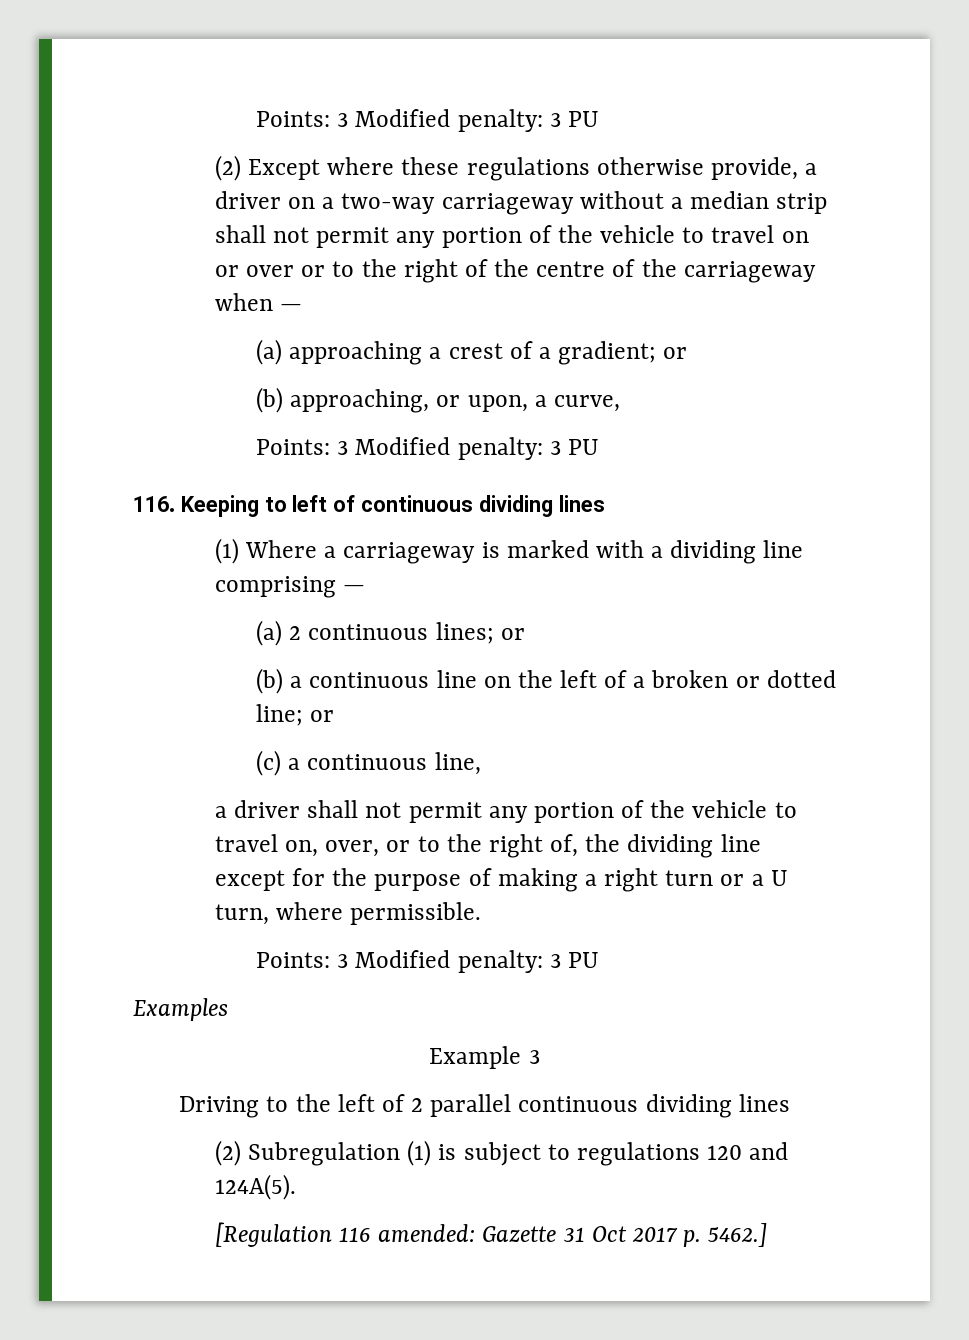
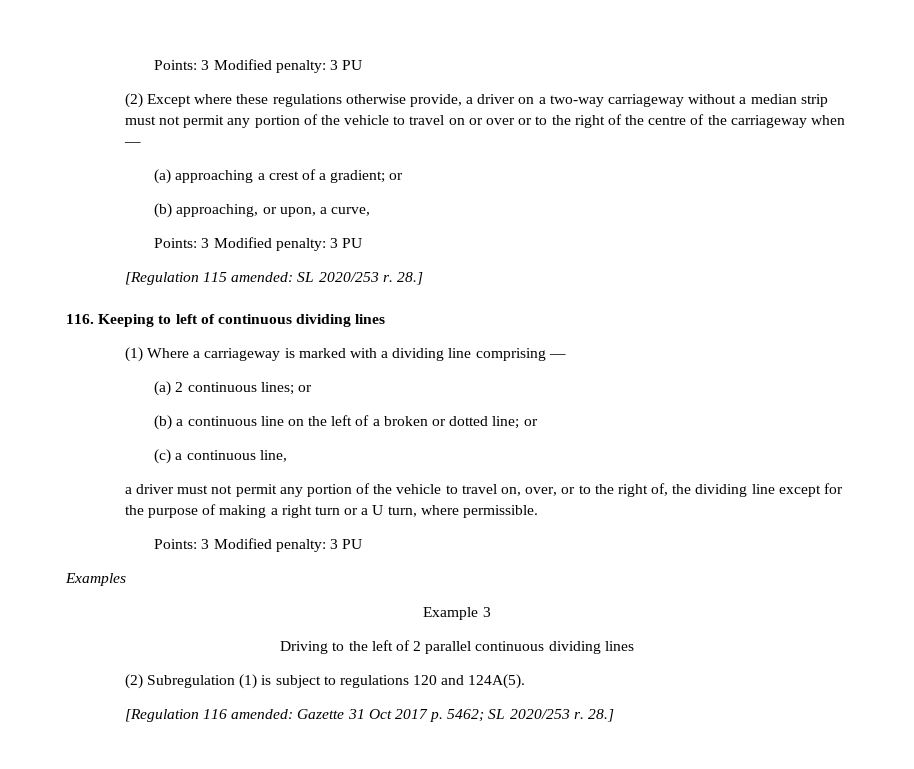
[215,225,267,243] shall -> [124,116,156,125] must
(599, 447) none -> [124,272,423,285] // [Regulation 115 amended: SL 2020/253 r. 28.]
[307,800,359,818] shall -> [177,485,209,494] must
[708,1223,768,1247] 5462.] -> [447,709,615,722] 5462; SL 2020/253 r. 28.]

